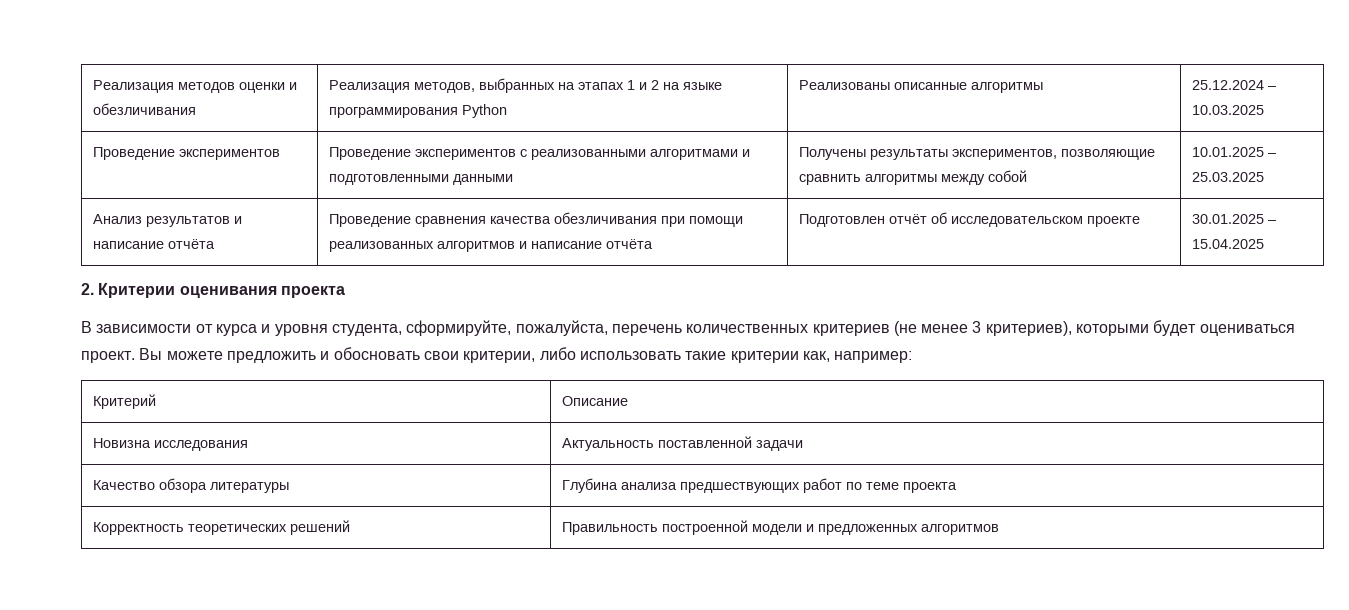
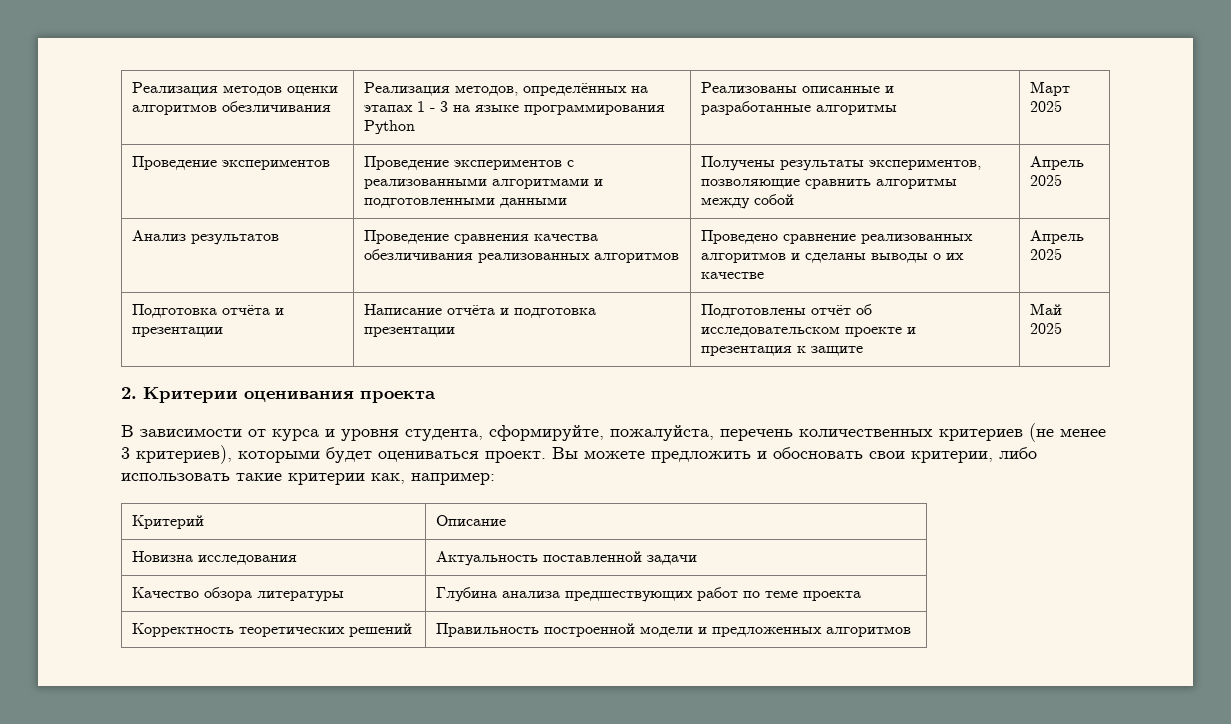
[289,82,298,90] и -> [132,104,218,115] алгоритмов
[479,78,556,93] выбранных -> [523,83,628,96] определённых
[639,80,660,90] и 2 -> [430,101,449,112] - 3
(968, 86) none -> [885,86,895,93] [701,101,812,115] и разработанные
[1192,80,1278,90] [1192,105,1265,115] 25.12.2024 – 10.03.2025 -> [1030,81,1071,96] [1030,100,1063,112] Март 2025
[1192,147,1278,157] [1192,172,1265,182] 10.01.2025 – 25.03.2025 -> [1030,156,1085,170] [1030,174,1063,186] Апрель 2025
[234,216,243,224] [93,239,216,249] и написание отчёта -> (280, 239) none
[661,216,744,227] [329,239,654,252] [799,212,1141,227] [1192,214,1278,224] [1192,239,1265,249] при помощи реализованных алгоритмов и написание отчёта | Подготовлен отчёт об исследовательском проекте | 30.01.2025 – 15.04.2025 -> [478,252,680,263] [701,230,974,244] [701,252,965,263] [701,272,765,279] [1030,230,1085,244] [1030,248,1063,260] [132,304,285,318] [132,327,224,337] [364,304,597,318] [364,327,456,337] [701,304,873,318] [701,326,917,337] [701,346,864,356] [1030,303,1063,315] [1030,322,1063,334] реализованных алгоритмов | Проведено сравнение реализованных алгоритмов и сделаны выводы о их качестве | Апрель 2025 // Подготовка отчёта и презентации | Написание отчёта и подготовка презентации | Подготовлены отчёт об исследовательском проекте и презентация к защите | Май 2025

